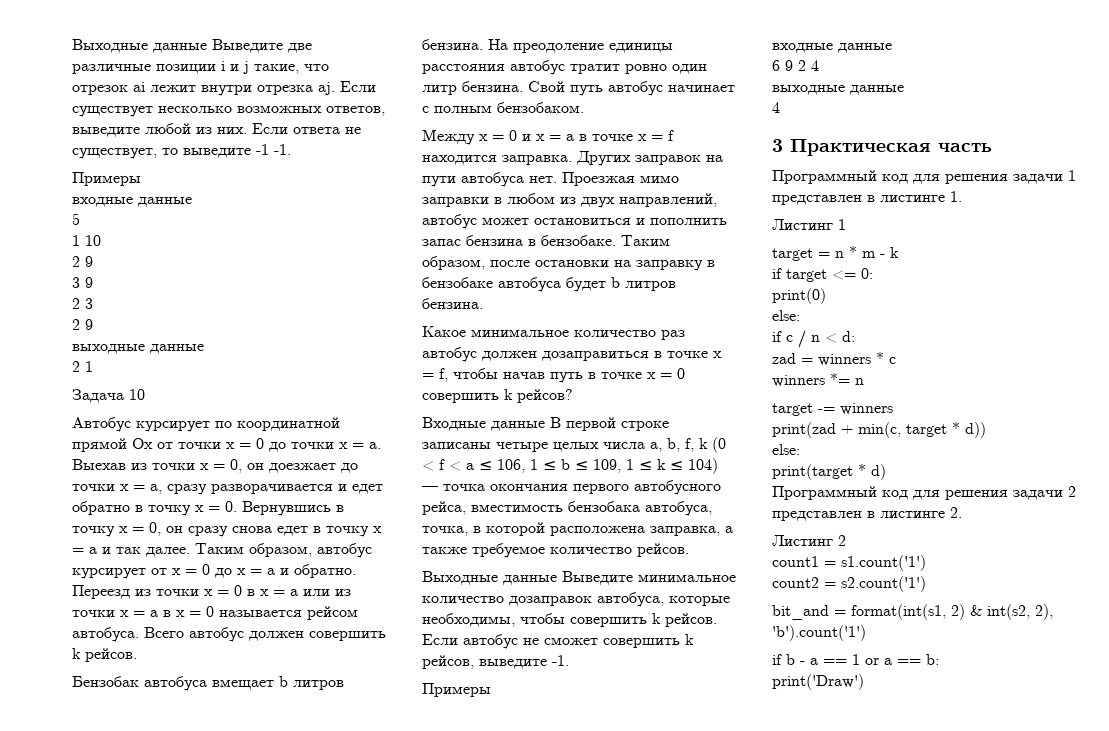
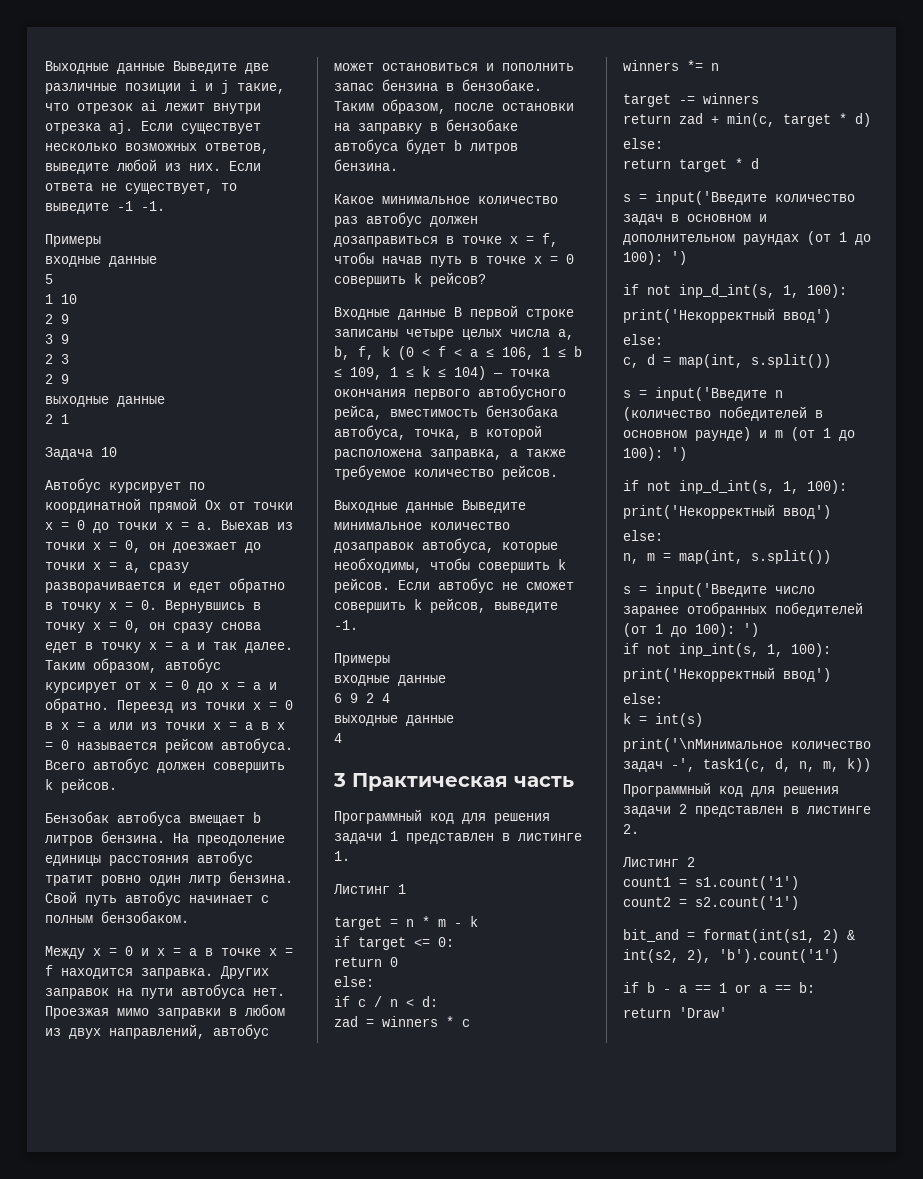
[772,288,826,304] print(0) -> [334,957,398,967] return 0
[772,422,836,438] print(zad -> [623,113,703,124] return zad
[965,422,986,438] [772,444,800,455] [772,464,886,480] d)) // else: // print(target * d) -> [855,113,871,127] [623,138,663,149] [623,158,759,172] [623,191,855,205] [623,214,767,225] [623,231,871,245] [623,251,687,265] [623,284,847,298] [623,308,831,323] [623,334,663,345] [623,354,831,368] [623,387,783,401] [623,406,823,421] [623,427,855,441] [623,447,687,461] [623,480,847,494] [623,504,831,519] [623,530,663,541] [623,550,831,564] [623,583,815,597] [623,602,863,617] [623,623,759,637] [623,643,831,657] [623,667,831,682] [623,693,663,704] [623,713,703,727] [623,738,871,752] [623,758,871,772] d) // else: // return target * d // s = input('Введите количество задач в основном и дополнительном раундах (от 1 до 100): ') // if not inp_d_int(s, 1, 100): // print('Некорректный ввод') // else: // c, d = map(int, s.split()) // s = input('Введите n (количество победителей в основном раунде) и m (от 1 до 100): ') // if not inp_d_int(s, 1, 100): // print('Некорректный ввод') // else: // n, m = map(int, s.split()) // s = input('Введите число заранее отобранных победителей (от 1 до 100): ') // if not inp_int(s, 1, 100): // print('Некорректный ввод') // else: // k = int(s) // print('\nМинимальное количество задач -', task1(c, d, n, m, k))
[772,674,864,690] print('Draw') -> [623,1007,727,1018] return 'Draw'

